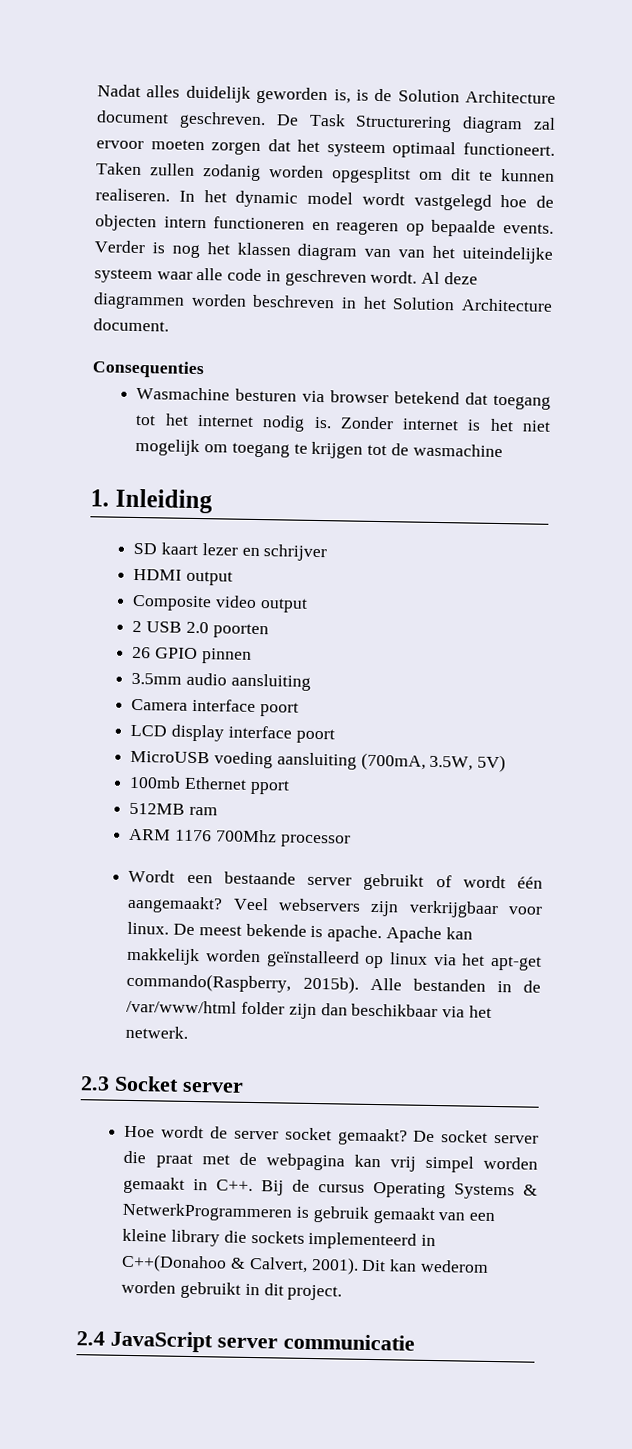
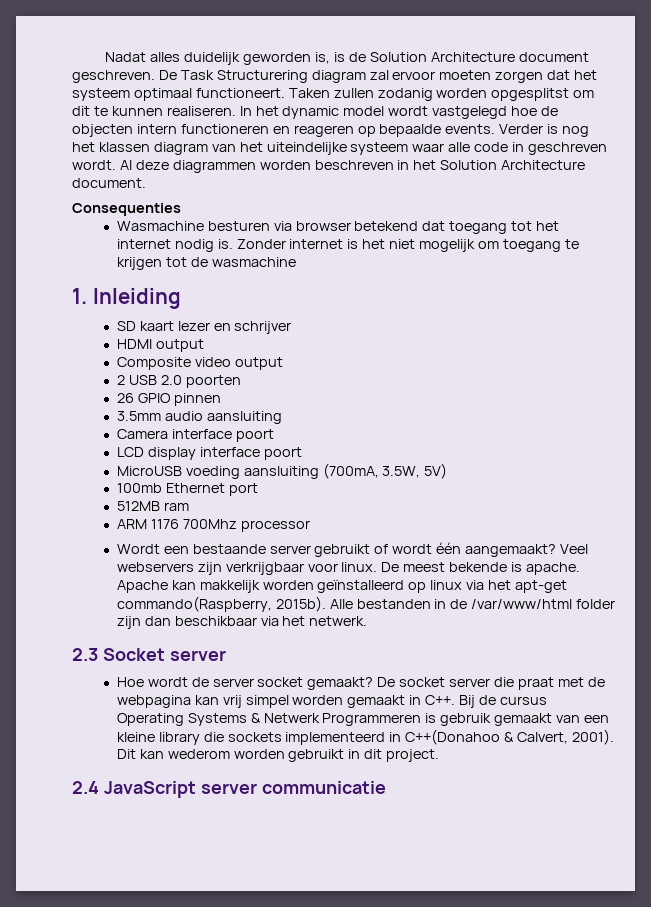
[398,249,426,258] van -> (236, 148) none
[249,779,290,795] pport -> [228,483,258,496] port
[122,1202,294,1222] NetwerkProgrammeren -> [263,713,422,726] Netwerk Programmeren

